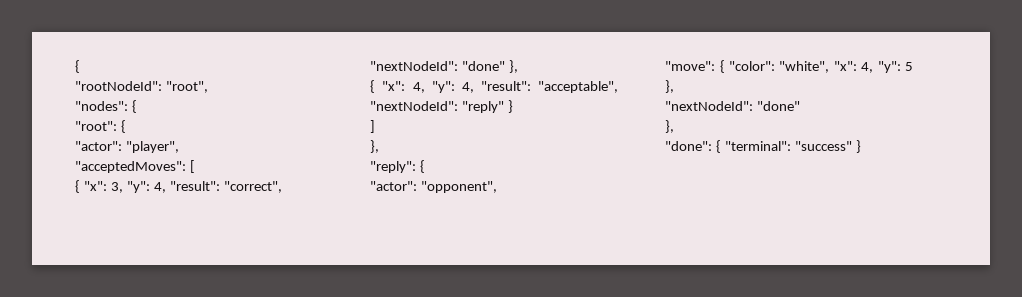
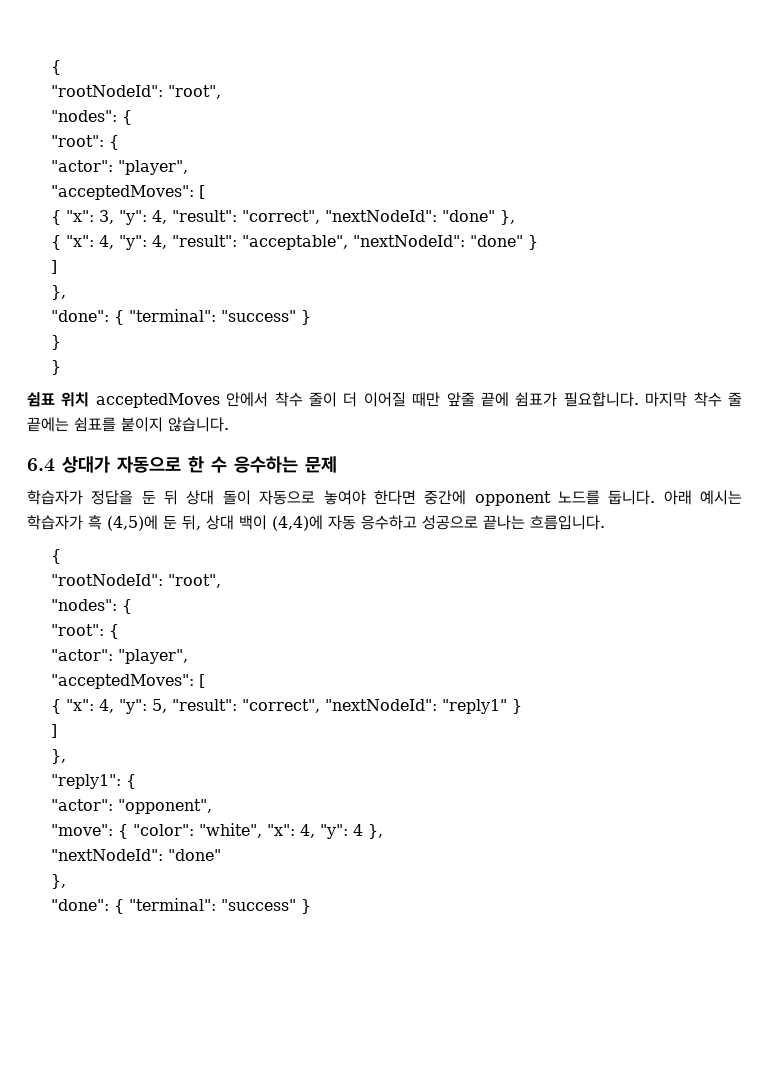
[462,100,514,113] [370,120,376,133] [370,140,380,153] [370,161,417,173] "reply" } // ] // }, // "reply": -> [470,235,539,250] [51,260,58,274] [51,285,67,300] [51,309,312,325] [51,335,62,350] [51,360,62,375] [27,392,742,408] [27,417,229,432] [27,456,337,473] [27,490,742,506] [27,515,605,531] [51,549,62,564] [51,574,222,588] [51,599,133,614] [51,624,120,639] [51,649,189,664] [51,674,206,689] [51,699,523,714] [51,724,58,738] [51,749,67,764] [51,774,122,789] "done" } // ] // }, // "done": { "terminal": "success" } // } // } // 쉼표 위치 acceptedMoves 안에서 착수 줄이 더 이어질 때만 앞줄 끝에 쉼표가 필요합니다. 마지막 착수 줄 끝에는 쉼표를 붙이지 않습니다. // 6.4 상대가 자동으로 한 수 응수하는 문제 // 학습자가 정답을 둔 뒤 상대 돌이 자동으로 놓여야 한다면 중간에 opponent 노드를 둡니다. 아래 예시는 학습자가 흑 (4,5)에 둔 뒤, 상대 백이 (4,4)에 자동 응수하고 성공으로 끝나는 흐름입니다. // { // "rootNodeId": "root", // "nodes": { // "root": { // "actor": "player", // "acceptedMoves": [ // { "x": 4, "y": 5, "result": "correct", "nextNodeId": "reply1" } // ] // }, // "reply1":
[905,62,913,71] 5 -> [353,824,364,836] 4

